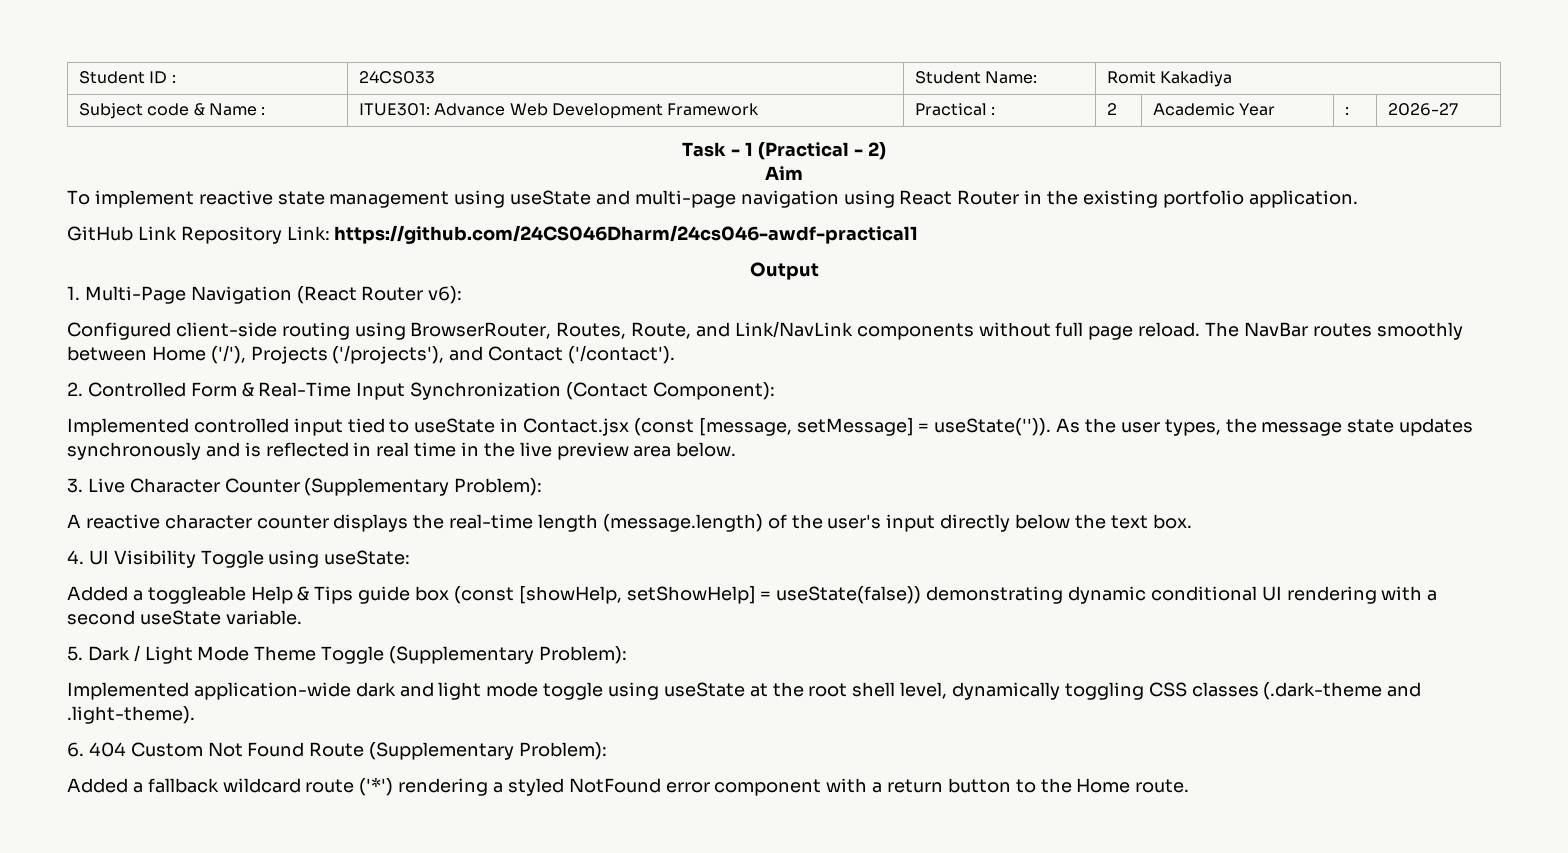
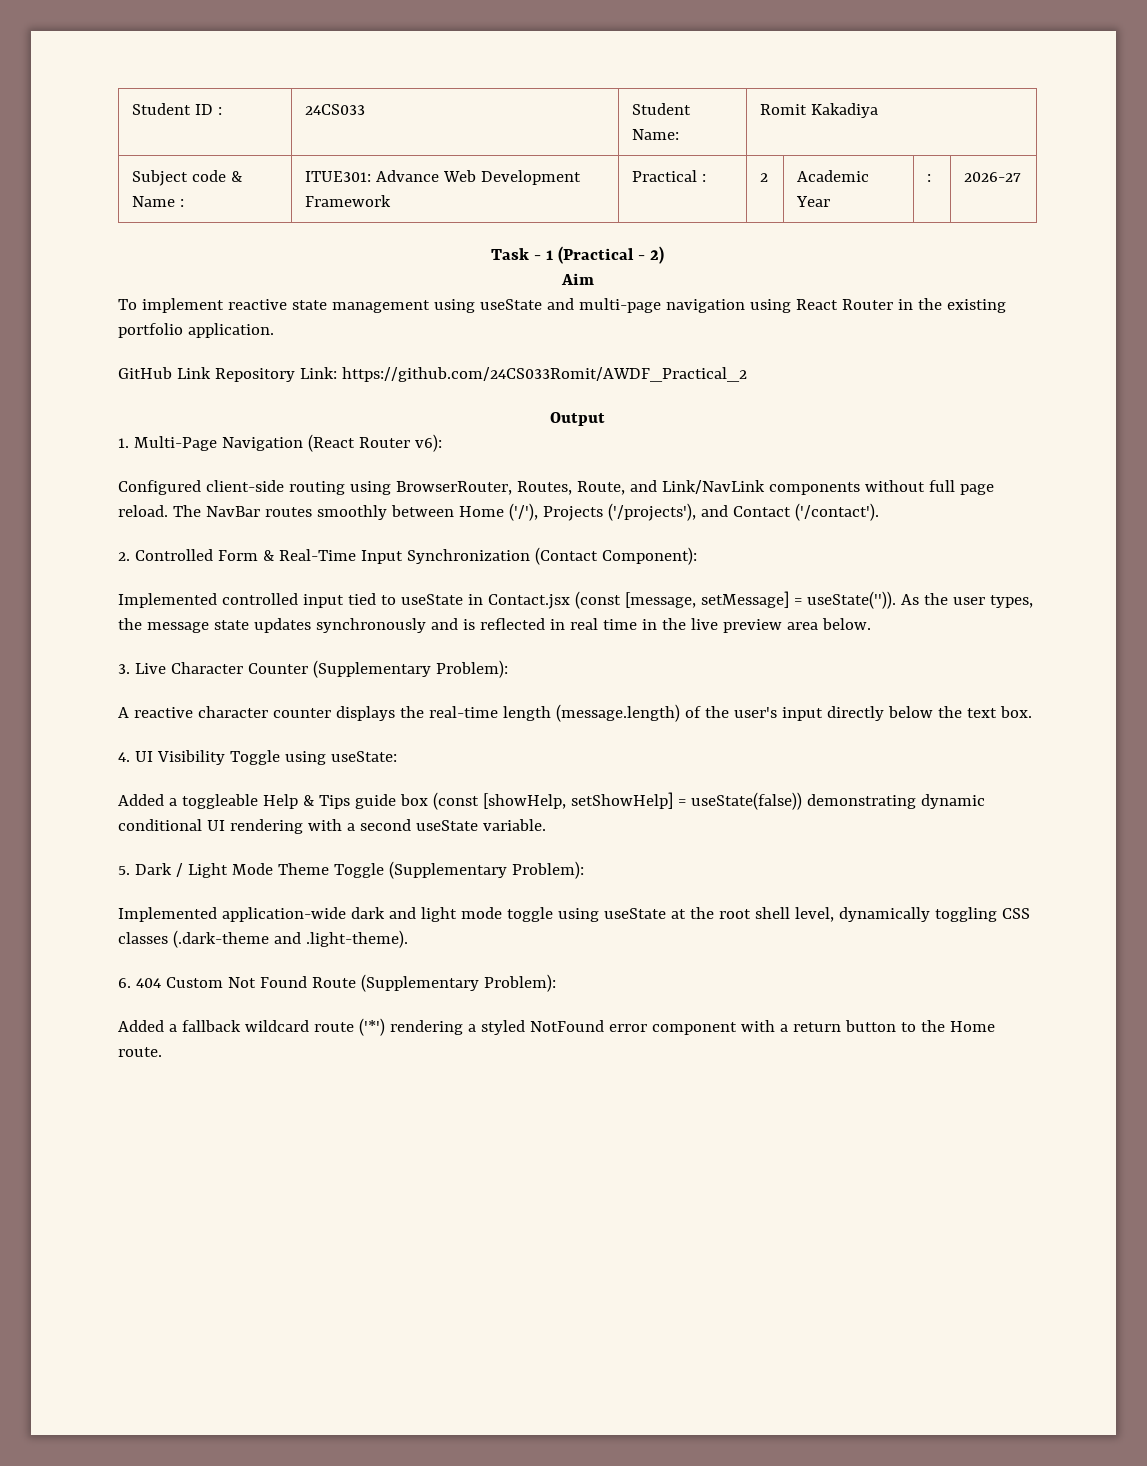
[334,225,919,244] https://github.com/24CS046Dharm/24cs046-awdf-practical1 -> [341,367,747,382] https://github.com/24CS033Romit/AWDF_Practical_2

